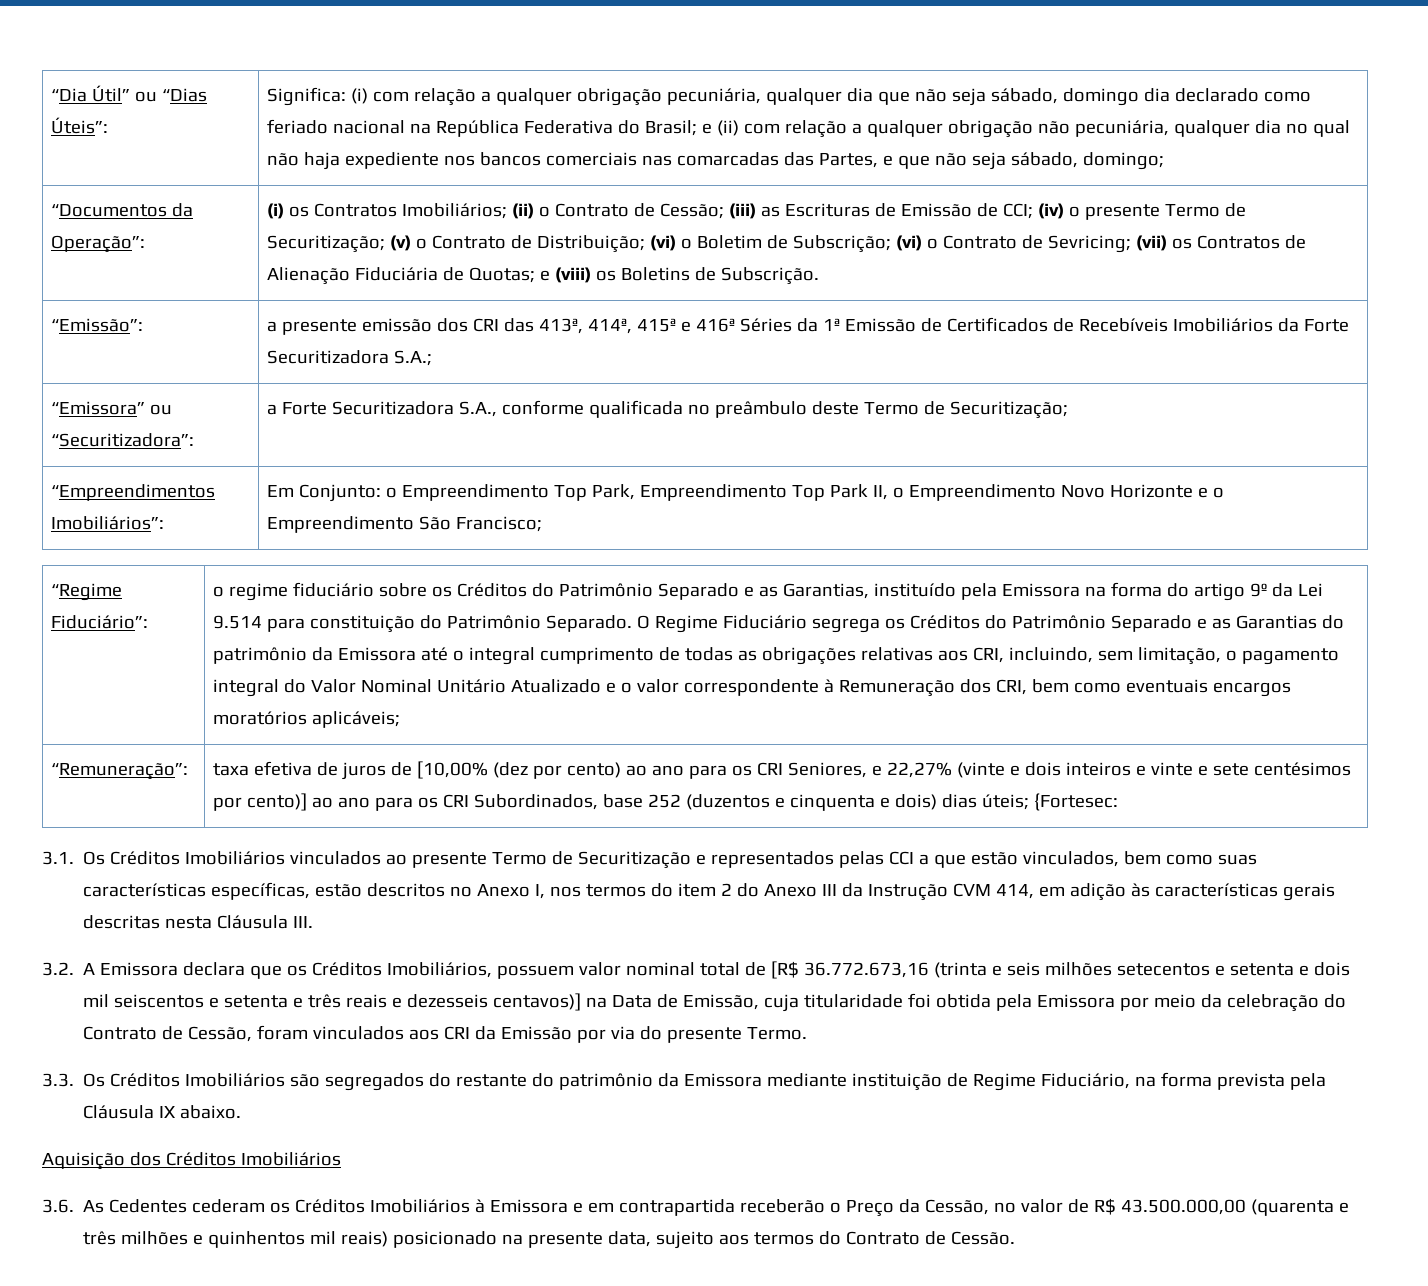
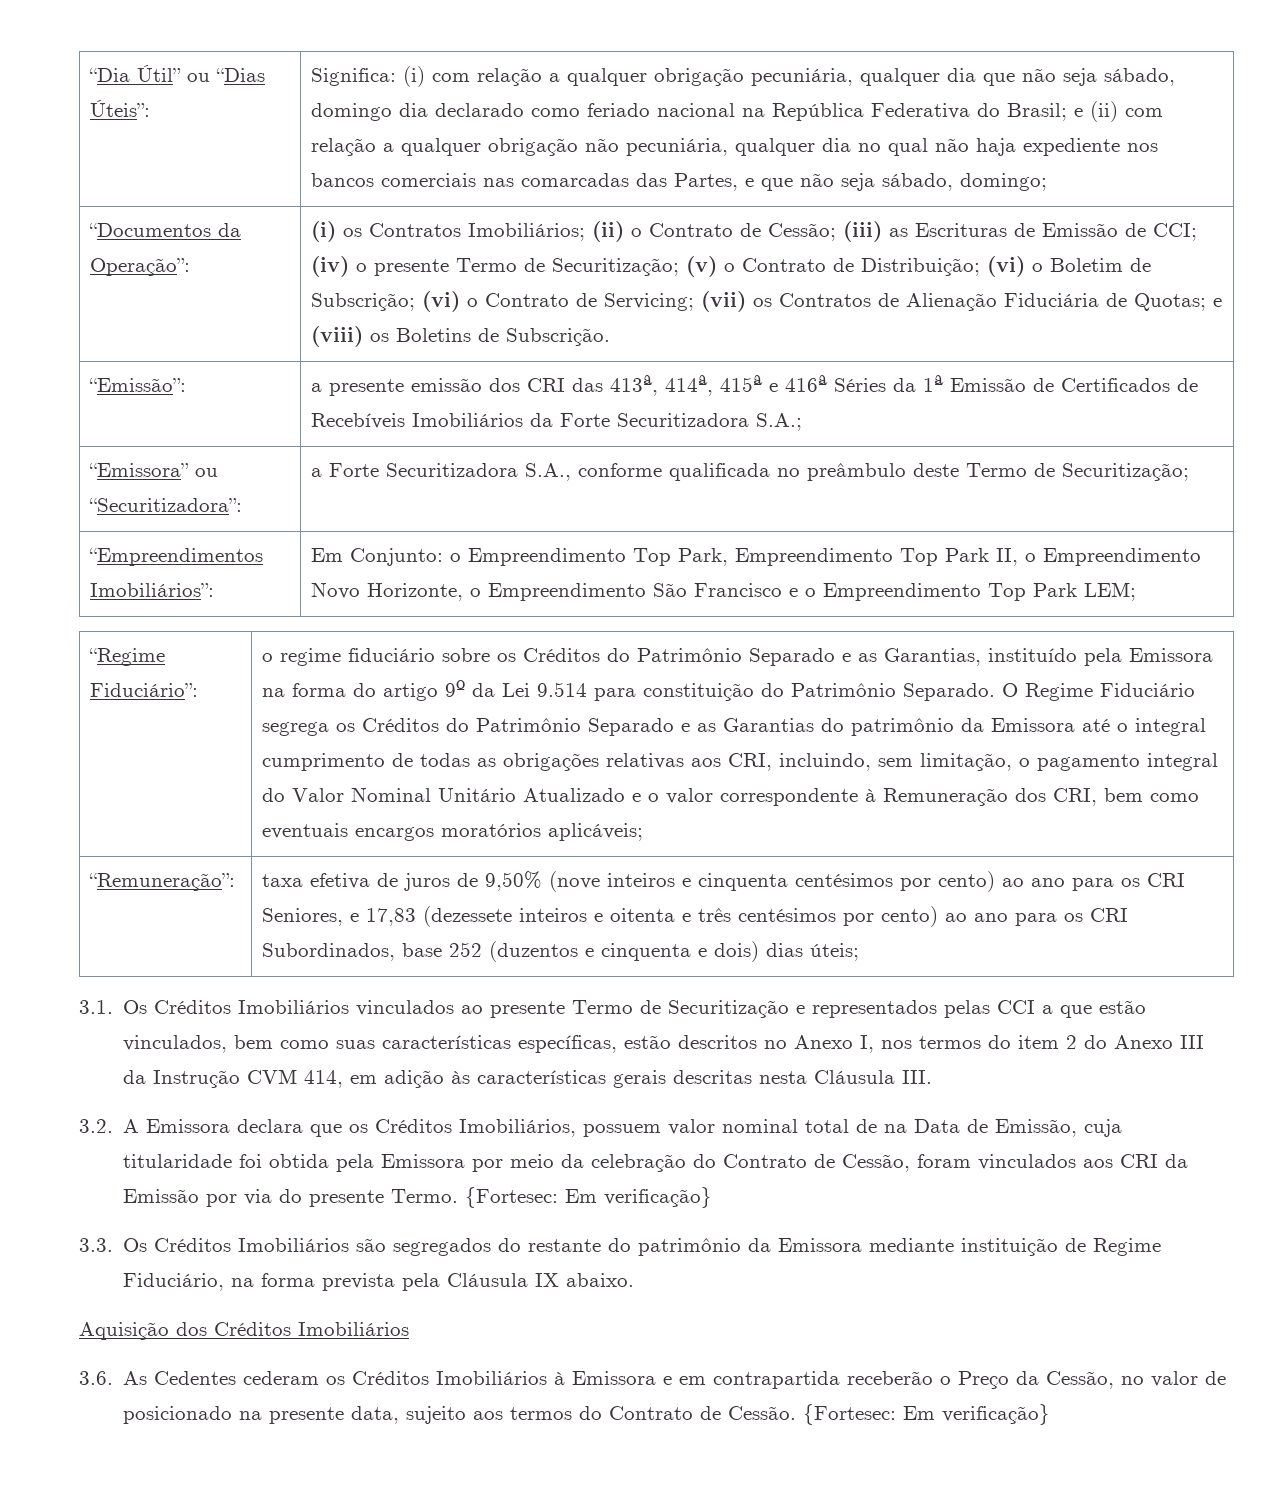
[1047,235,1131,253] Sevricing; -> [603,293,694,311] Servicing;
[1109,484,1224,498] [266,516,542,533] Horizonte e o Empreendimento São Francisco; -> [366,582,1136,601] Horizonte, o Empreendimento São Francisco e o Empreendimento Top Park LEM;
[416,761,528,779] [10,00% (dez -> [484,871,893,892] 9,50% (nove inteiros e cinquenta centésimos
[886,762,1351,778] [212,793,307,811] 22,27% (vinte e dois inteiros e vinte e sete centésimos por cento)] -> [365,906,938,927] 17,83 (dezessete inteiros e oitenta e três centésimos por cento)
[1033,793,1118,811] {Fortesec: -> (859, 952) none
[771,961,1351,979] [83,993,582,1011] [R$ 36.772.673,16 (trinta e seis milhões setecentos e setenta e dois mil seiscentos e setenta e três reais e dezesseis centavos)] -> (878, 1126) none
(808, 1033) none -> [465,1187,713,1208] {Fortesec: Em verificação}
[1094,1198,1350,1216] [83,1231,389,1248] R$ 43.500.000,00 (quarenta e três milhões e quinhentos mil reais) -> (1227, 1378) none
(1016, 1238) none -> [803,1404,1051,1425] {Fortesec: Em verificação}

